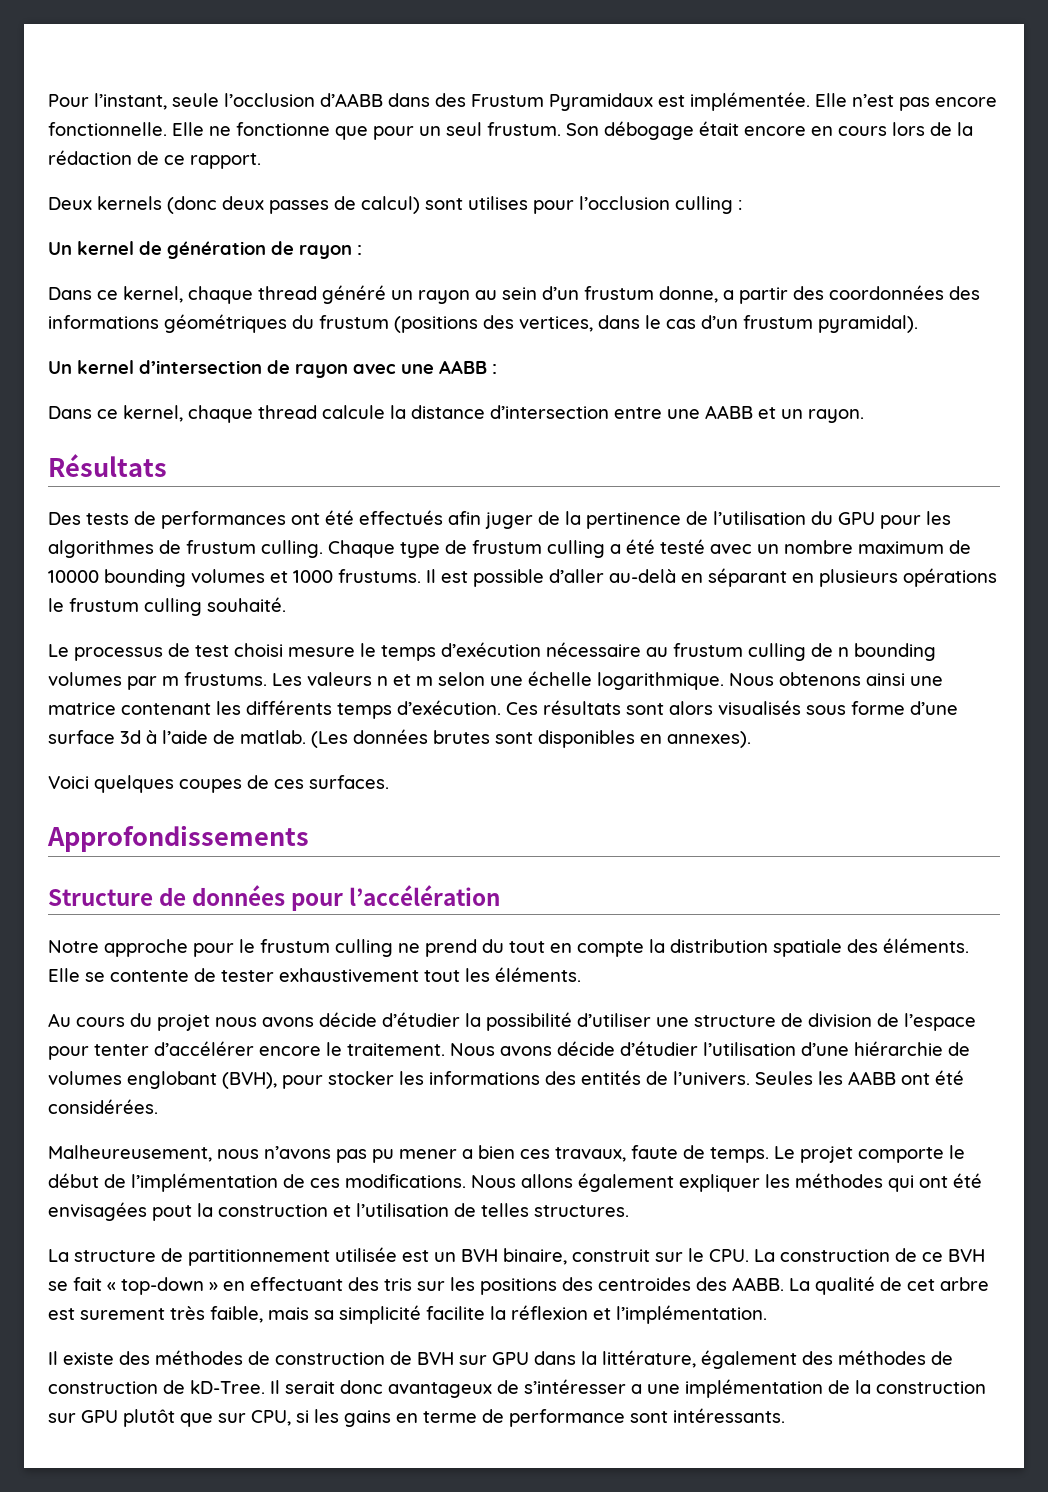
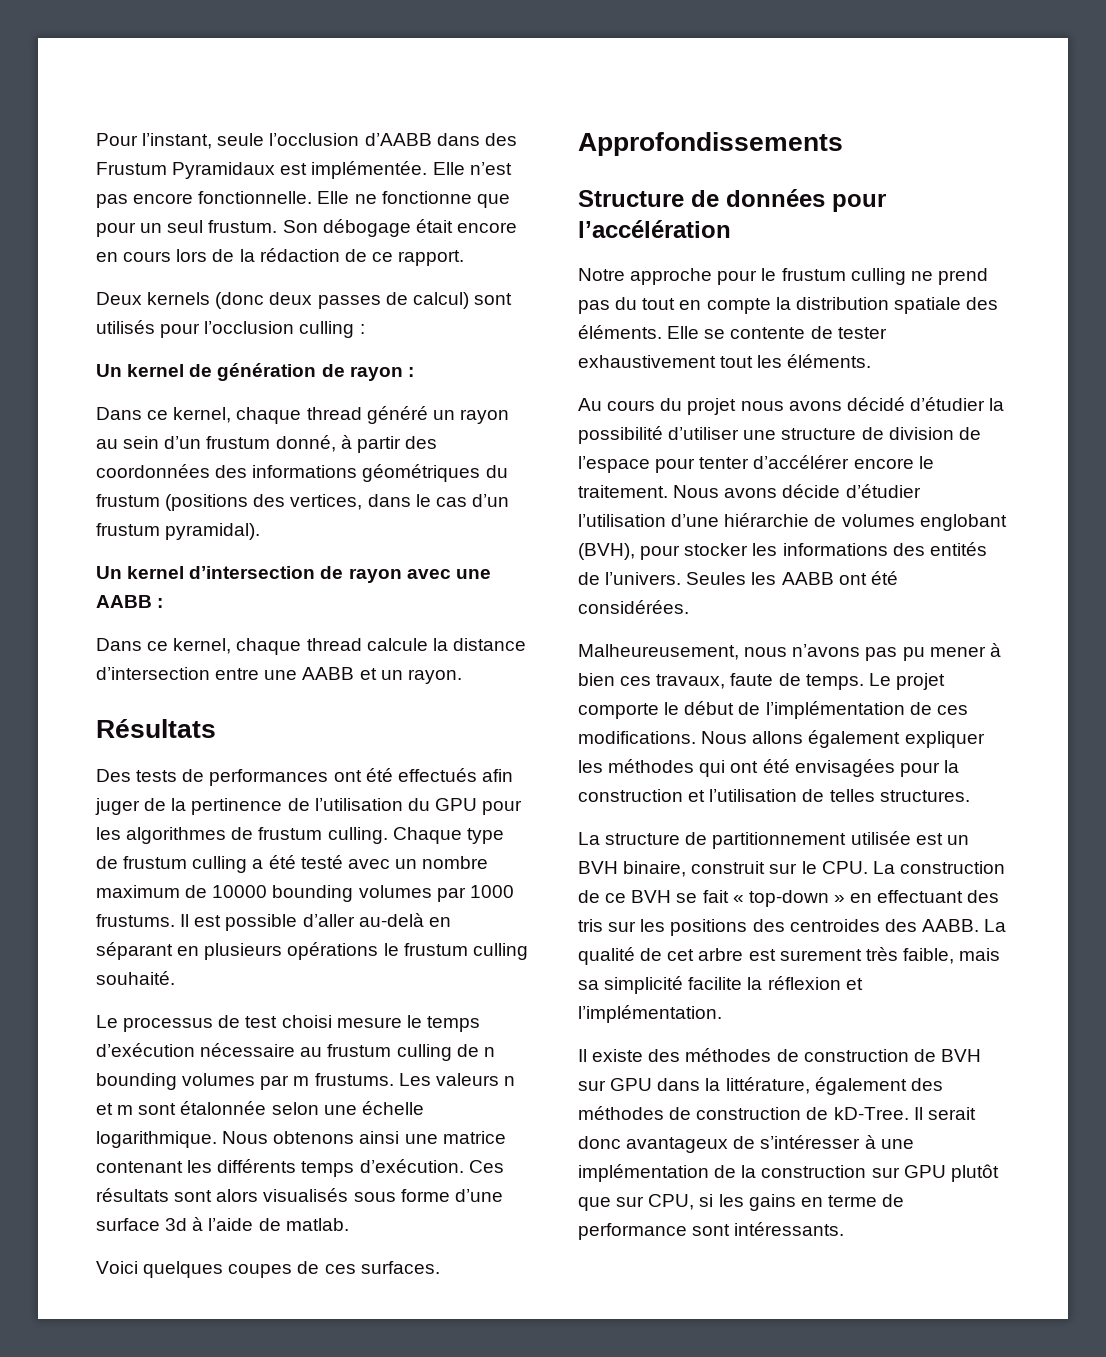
[468,196,528,210] utilises -> [96,320,155,334] utilisés
[659,286,734,303] donne, a -> [275,435,352,452] donné, à
[270,571,288,583] et -> [436,887,466,902] par
(433, 681) none -> [138,1101,267,1115] sont étalonnée
[311,729,751,748] (Les données brutes sont disponibles en annexes). -> (349, 1224) none
(477, 948) none -> [578,300,610,314] pas
[319,1012,377,1027] décide -> [846,397,905,411] décidé
[462,1149,473,1159] a -> [989,643,1001,657] à
[152,1205,192,1221] pout -> [899,762,940,777] pour
[631,1384,642,1394] a -> [864,1135,876,1149] à

